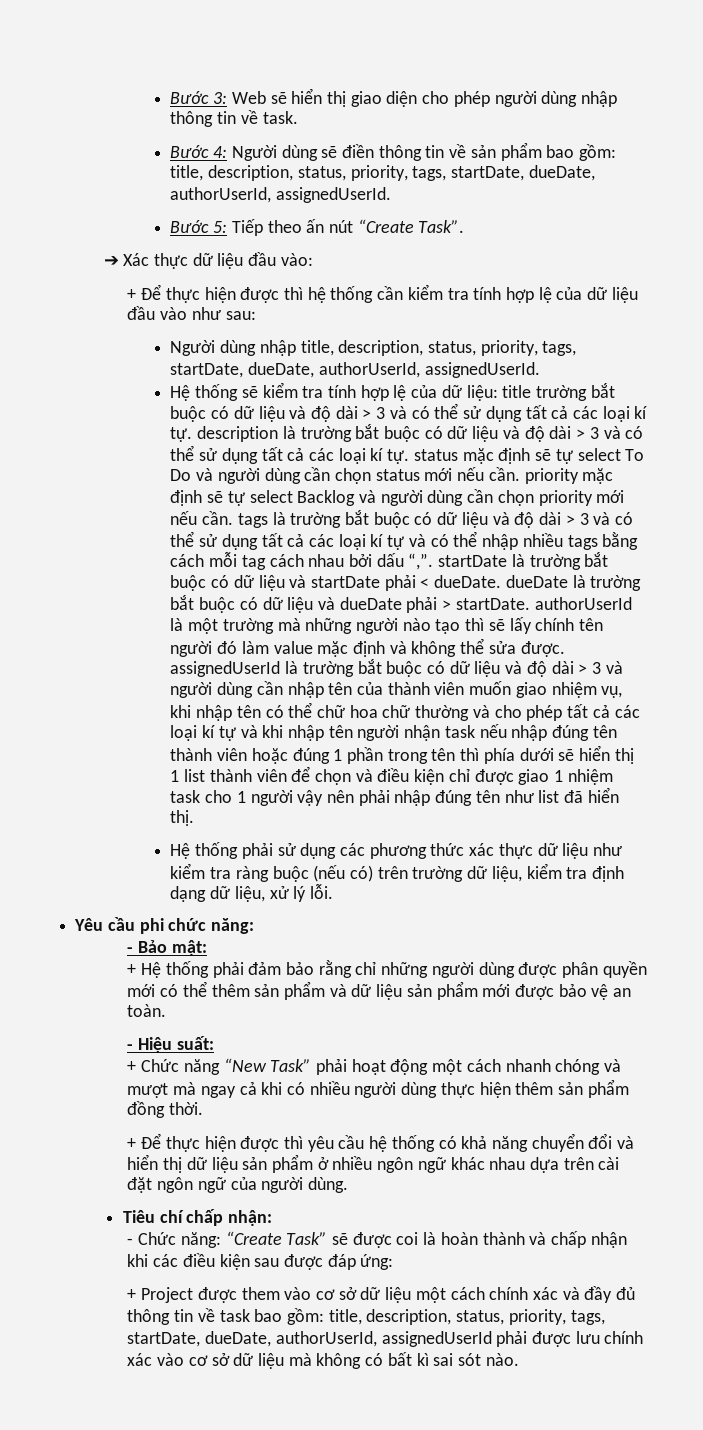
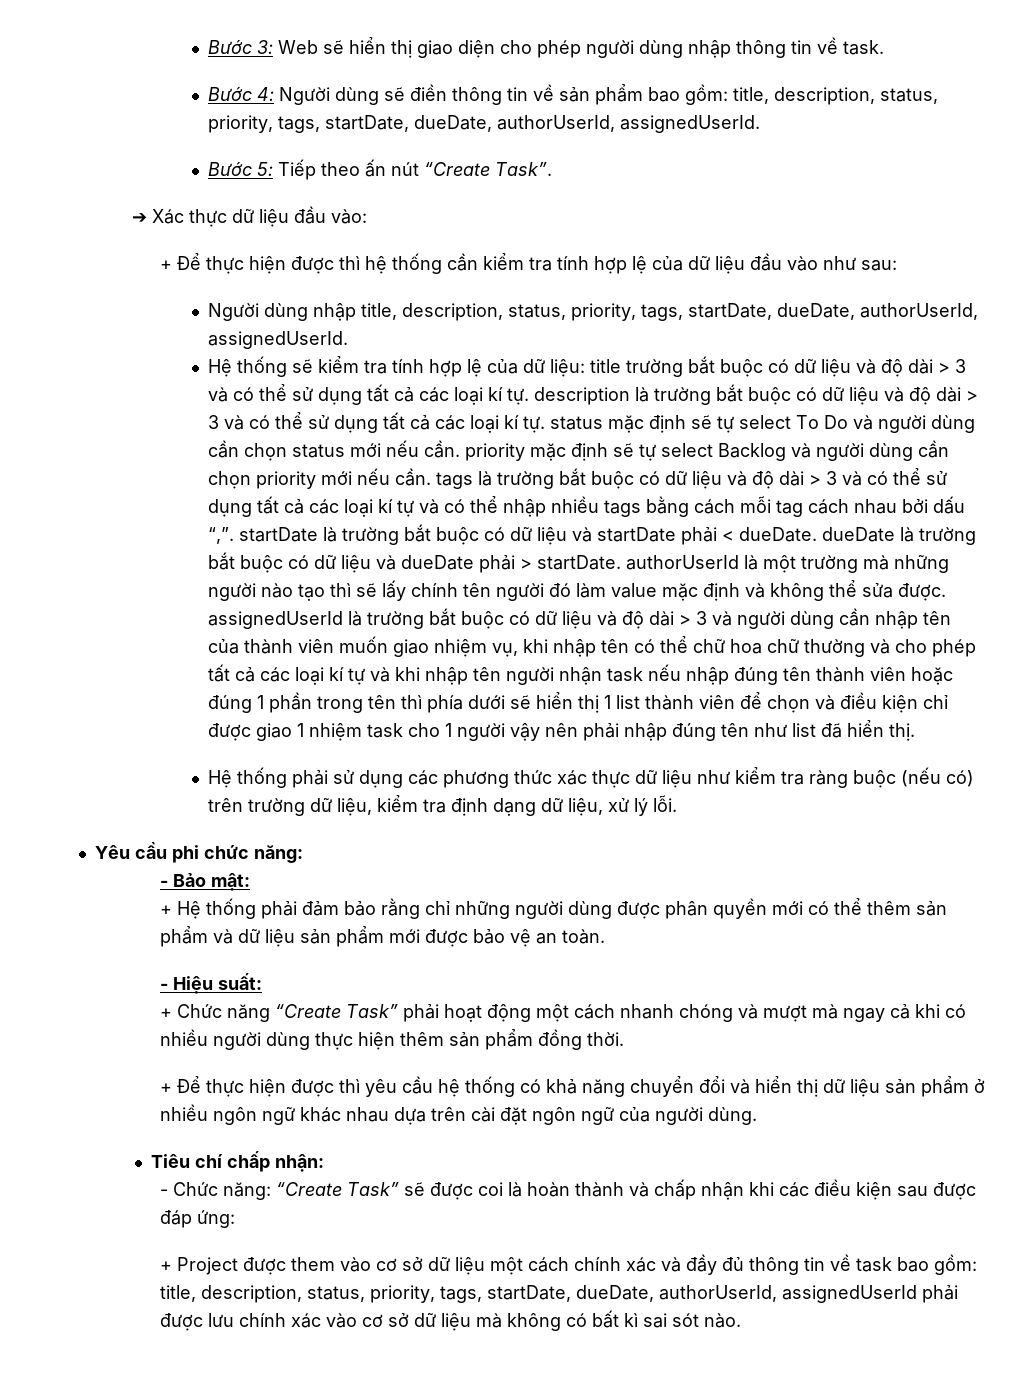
[223,1058,267,1072] “New -> [274,1004,341,1018] “Create

